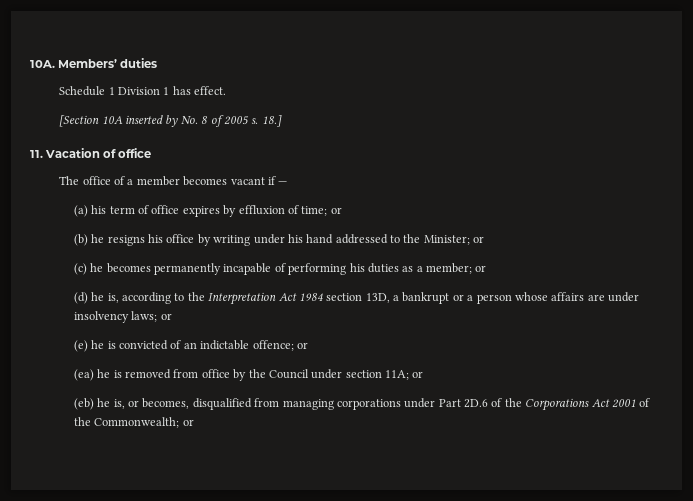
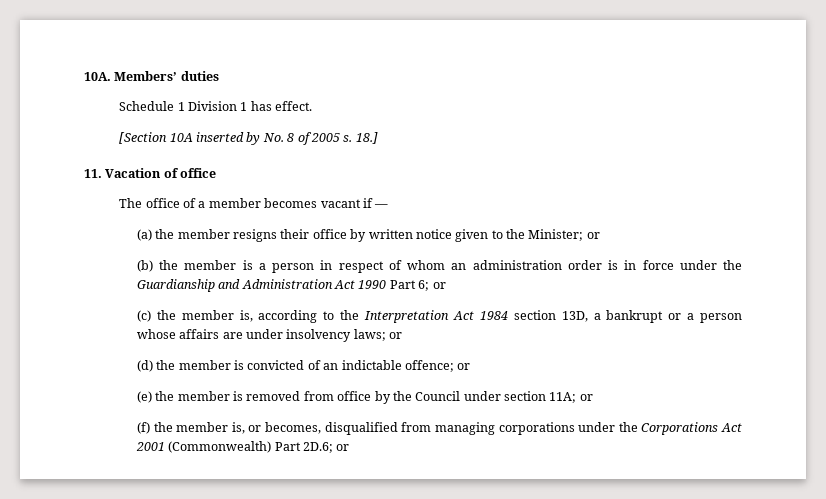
[91,205,342,217] [73,234,485,246] [73,263,487,275] [73,292,105,304] his term of office expires by effluxion of time; or // (b) he resigns his office by writing under his hand addressed to the Minister; or // (c) he becomes permanently incapable of performing his duties as a member; or // (d) he -> [155,229,600,242] [136,260,742,273] [136,279,446,292] [136,310,234,322] the member resigns their office by written notice given to the Minister; or // (b) the member is a person in respect of whom an administration order is in force under the Guardianship and Administration Act 1990 Part 6; or // (c) the member
[73,340,105,352] (e) he -> [136,360,231,372] (d) the member
[73,369,111,381] (ea) he -> [136,391,230,403] (e) the member
[73,398,111,410] (eb) he -> [136,422,229,434] (f) the member
[438,398,503,408] Part 2D.6 of -> (616, 427) none
[639,398,651,407] [73,417,180,428] of the Commonwealth; -> [168,441,334,453] (Commonwealth) Part 2D.6;

